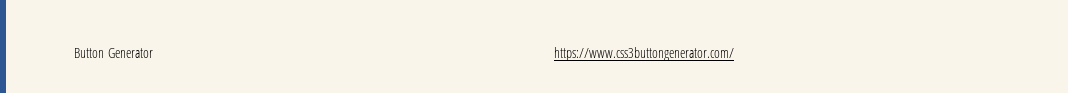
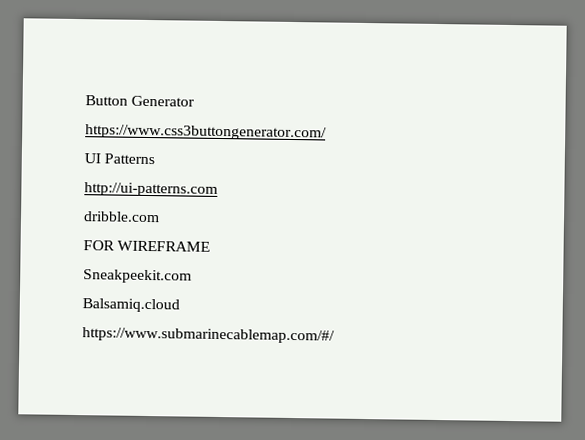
(734, 54) none -> [84,153,156,165] [84,182,218,197] [83,211,160,223] [83,240,211,252] [83,269,192,284] [82,298,180,313] [82,327,335,344] // UI Patterns // http://ui-patterns.com // dribble.com // FOR WIREFRAME // Sneakpeekit.com // Balsamiq.cloud // https://www.submarinecablemap.com/#/

